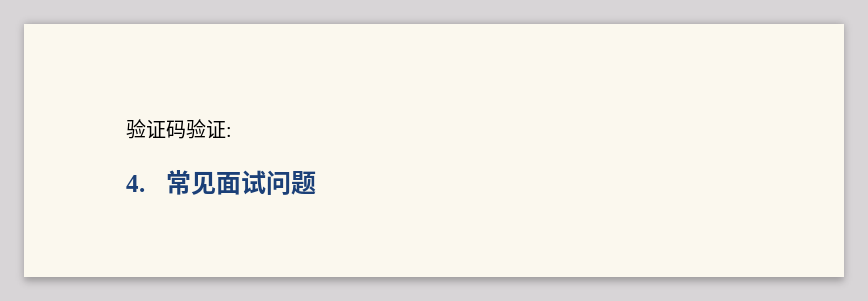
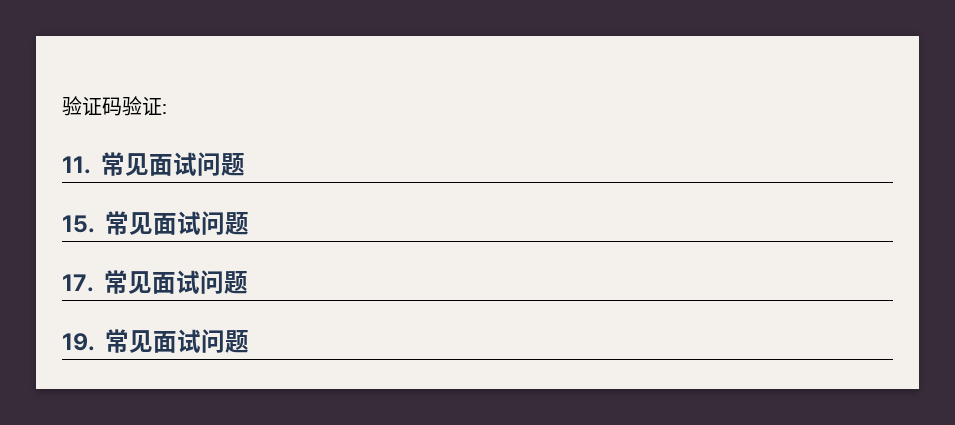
[126,170,316,195] 4.常见面试问题 -> [62,152,245,176] [62,211,249,235] [62,270,248,294] [62,329,249,353] 11.常见面试问题 // 15.常见面试问题 // 17.常见面试问题 // 19.常见面试问题

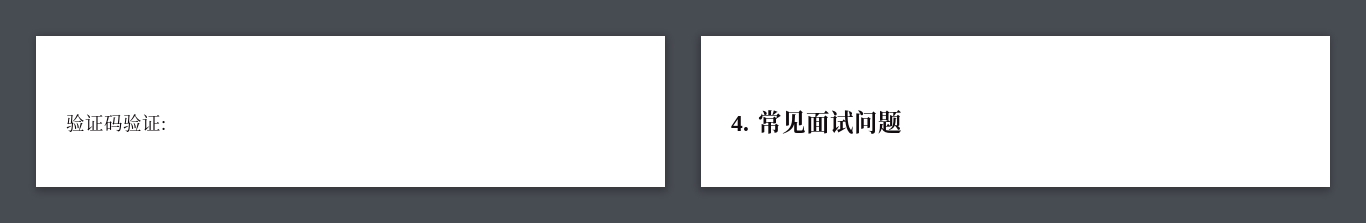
[62,152,245,176] [62,211,249,235] [62,270,248,294] [62,329,249,353] 11.常见面试问题 // 15.常见面试问题 // 17.常见面试问题 // 19.常见面试问题 -> [731,109,903,135] 4.常见面试问题

